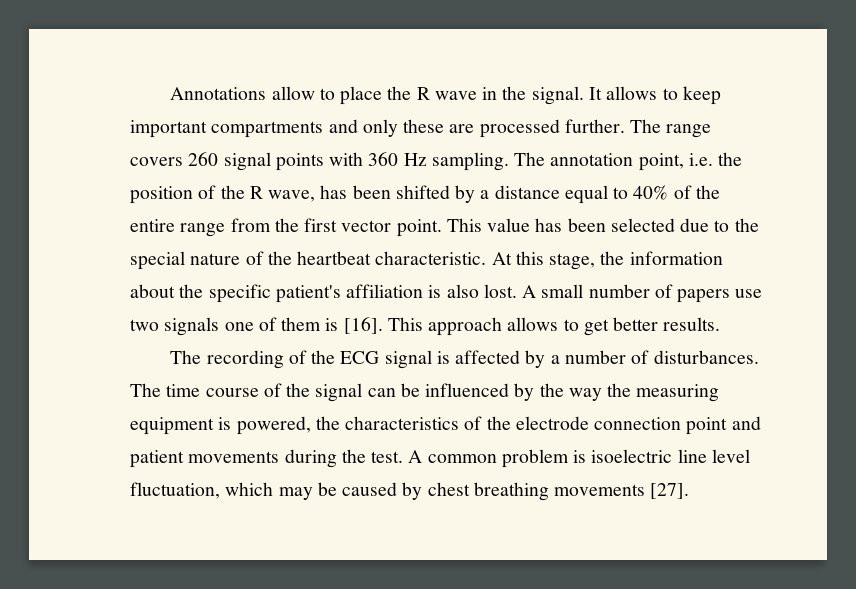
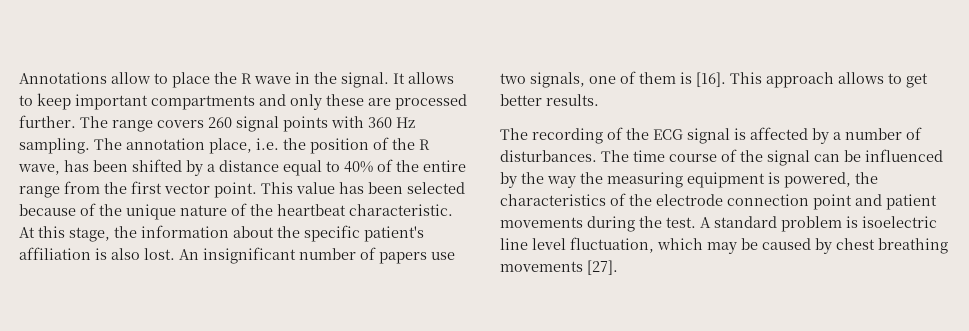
[638,153,684,171] point, -> [209,138,252,154] place,
[680,218,759,232] [130,251,185,270] due to the special -> [19,203,176,220] because of the unique
[522,284,584,298] A small -> [179,247,296,264] An insignificant
[164,317,220,336] signals -> [530,72,585,88] signals,
[427,454,497,463] common -> [714,216,777,228] standard

